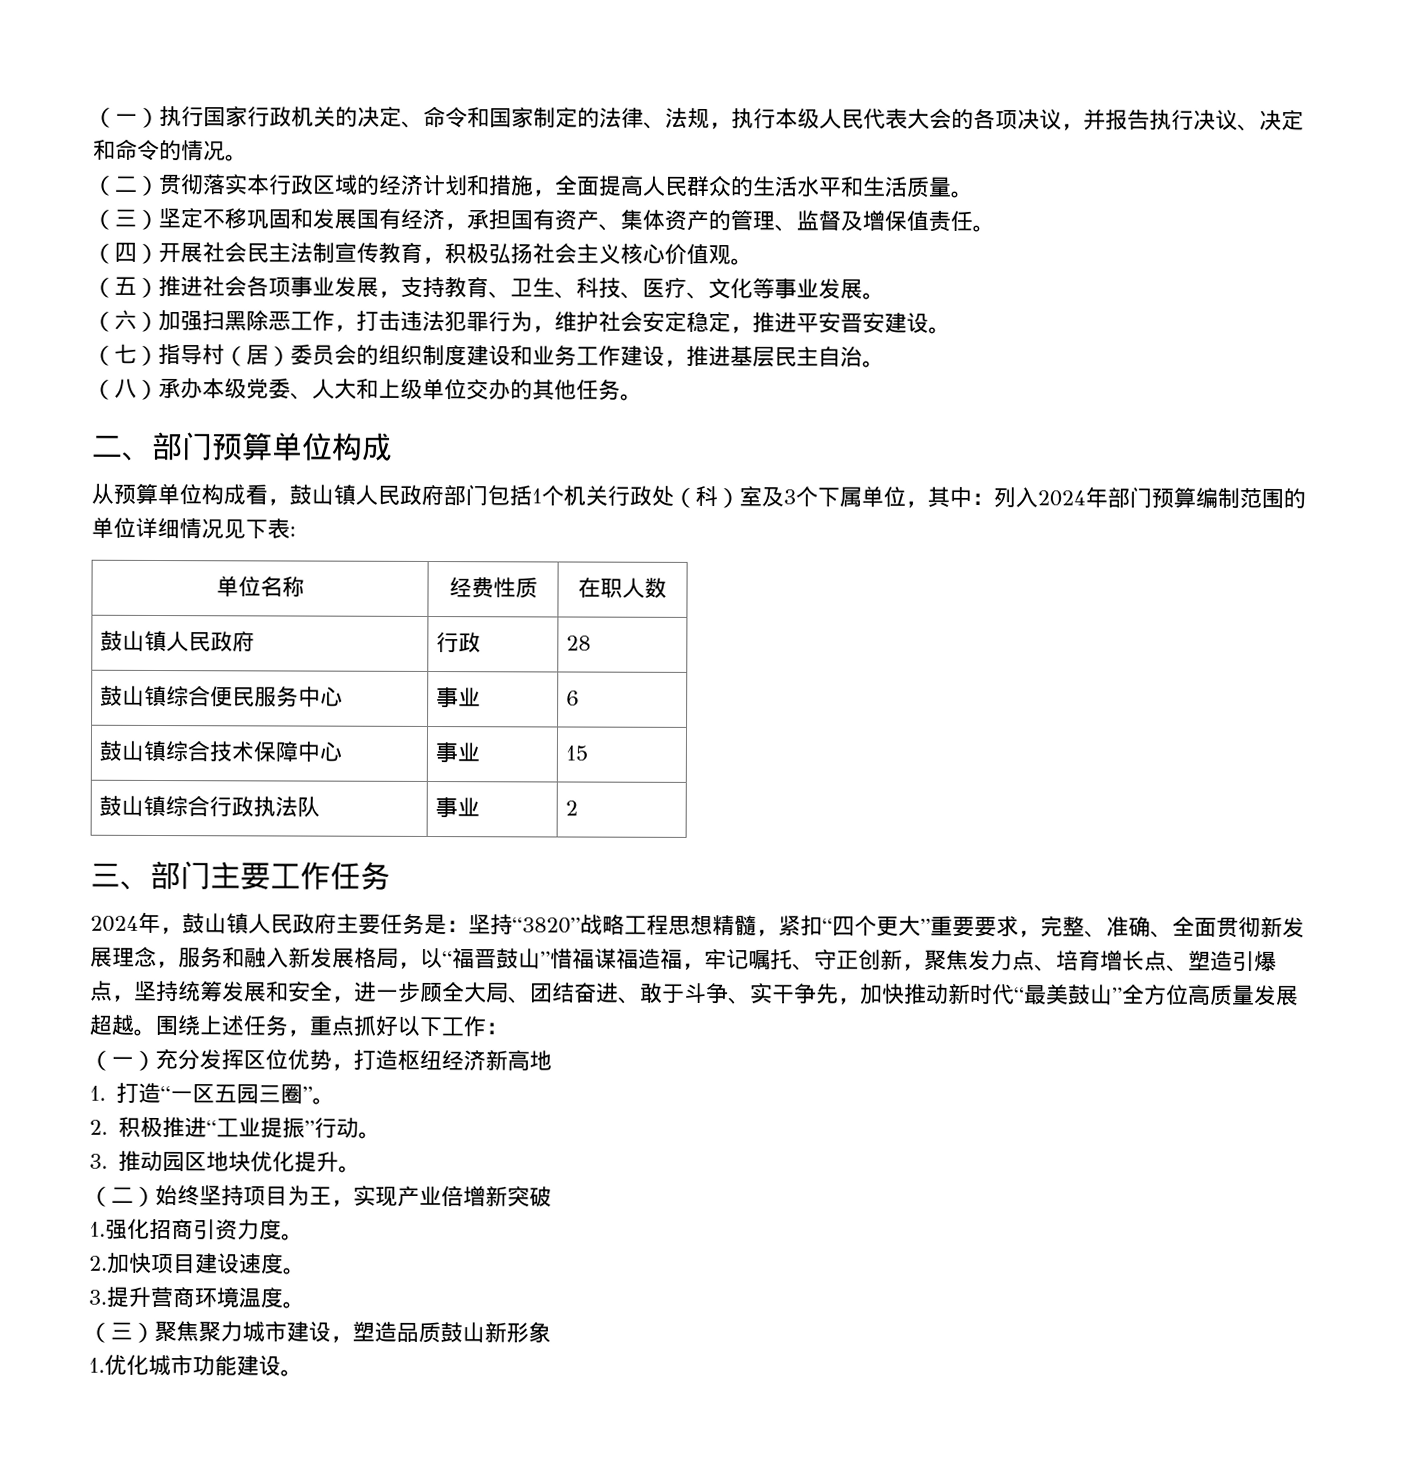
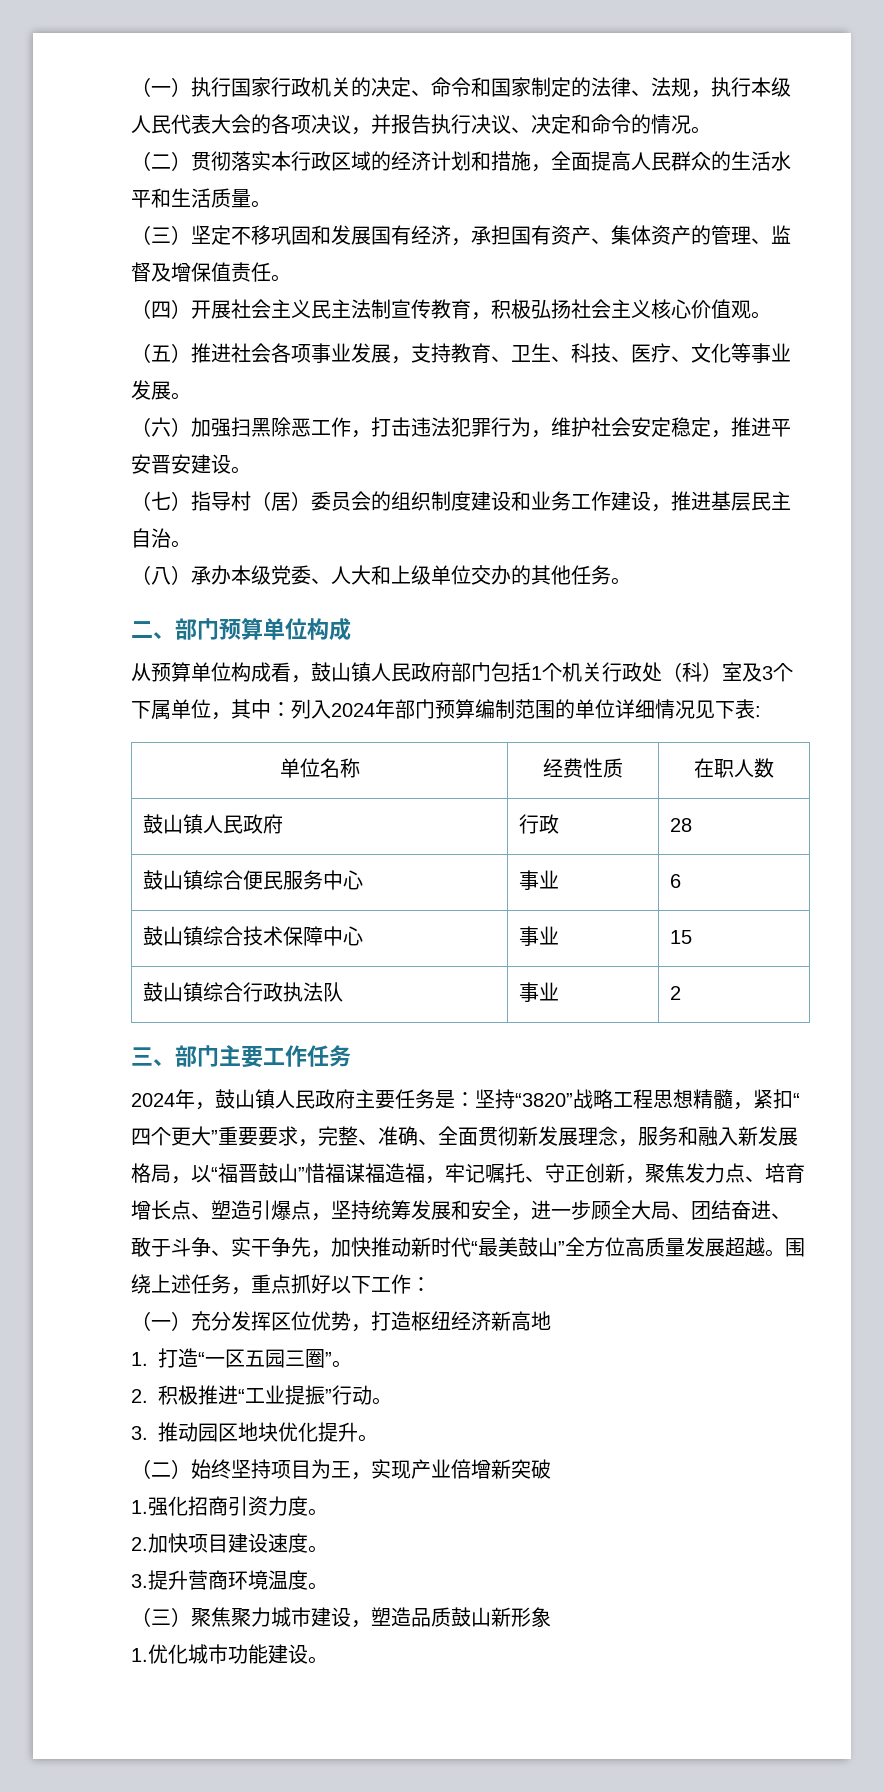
(247, 252) none -> [271,299,311,318] 主义

